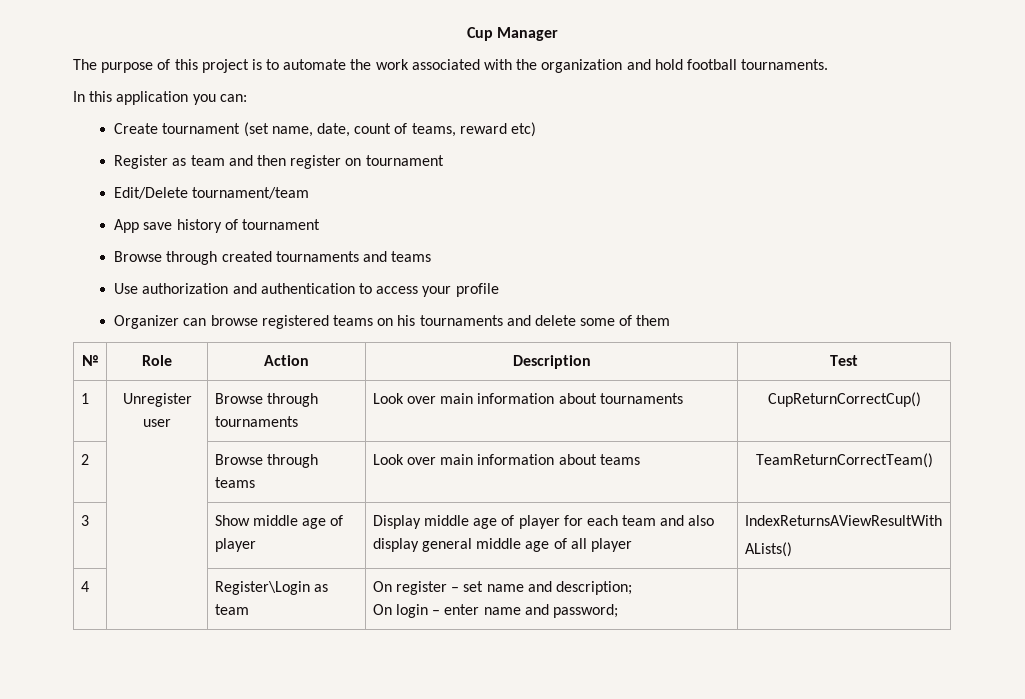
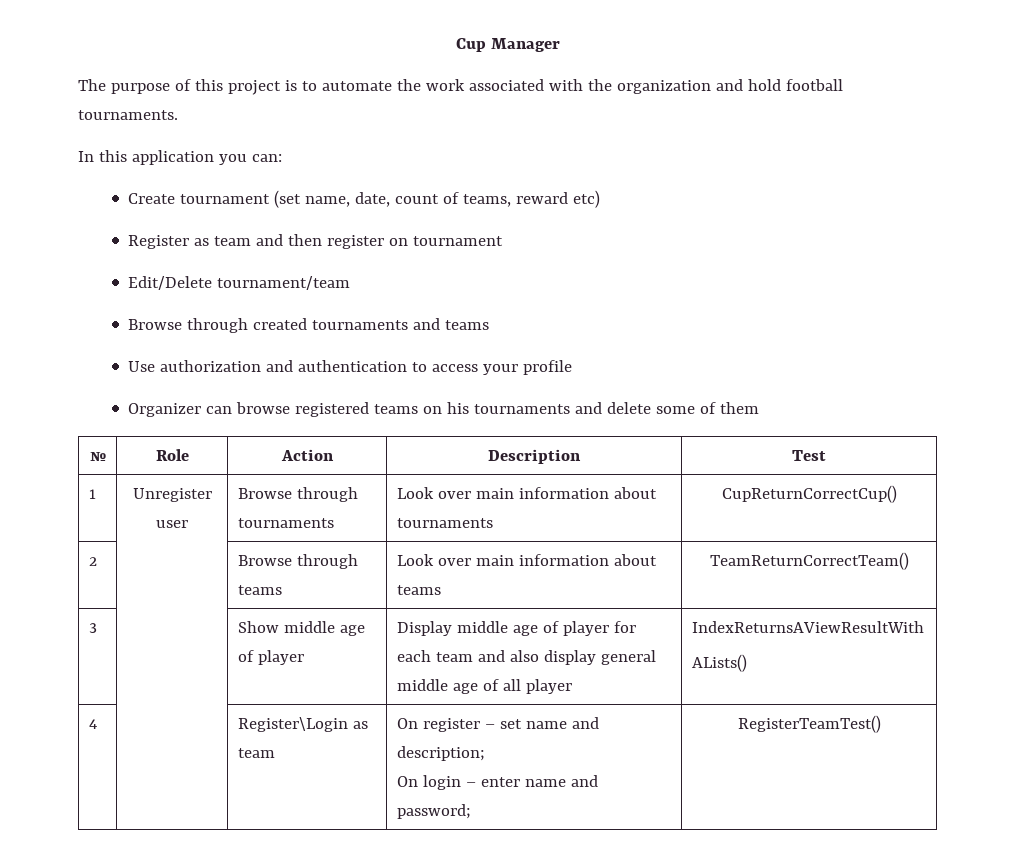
[114,219,320,233] // App save history of tournament -> (351, 283) none
(618, 611) none -> [737,715,881,733] RegisterTeamTest()

